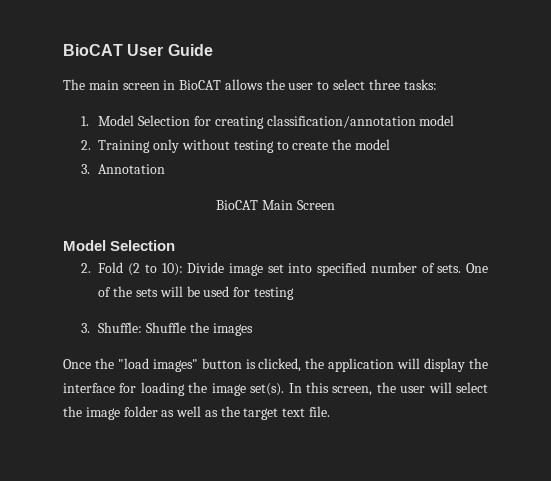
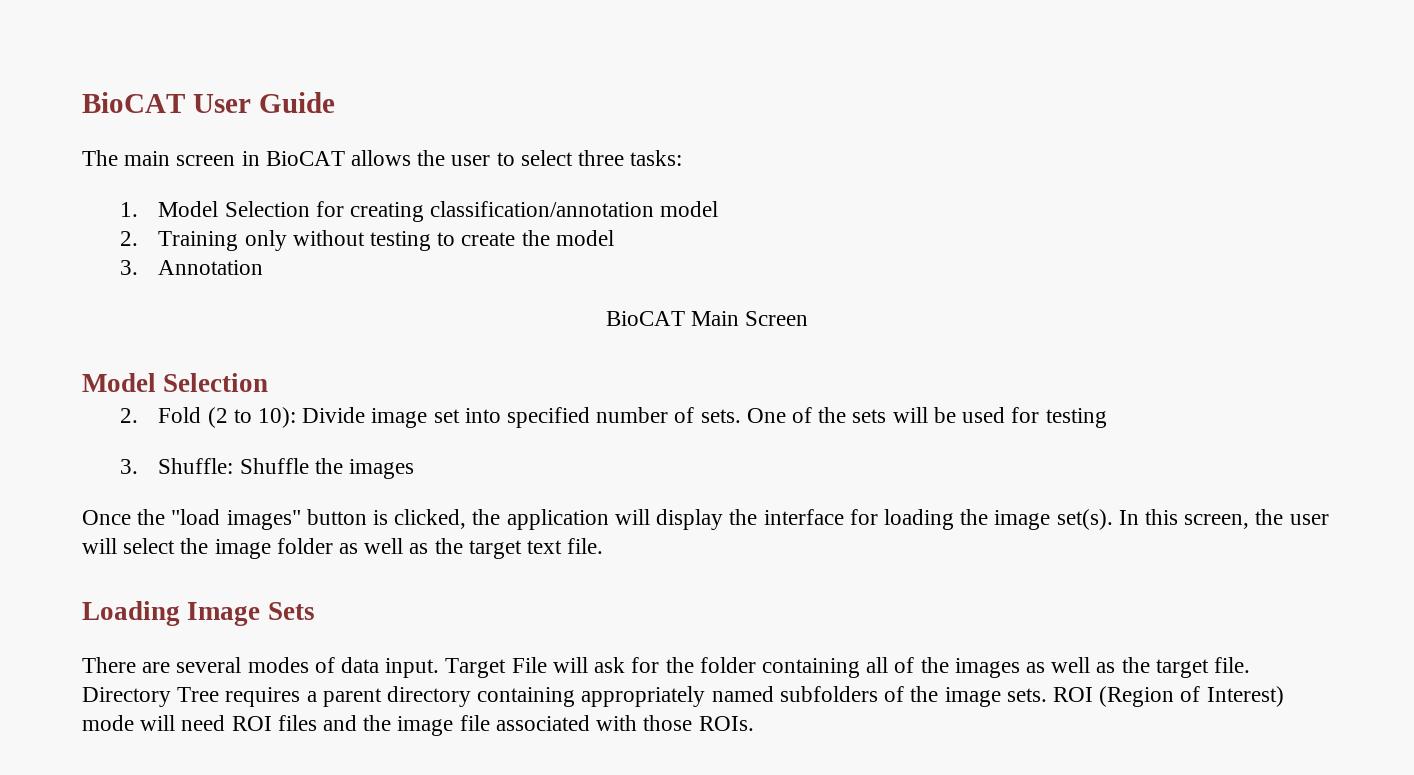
(331, 411) none -> [82,601,315,626] [82,657,1251,678] [82,686,1284,707] [82,715,754,736] // Loading Image Sets // There are several modes of data input. Target File will ask for the folder containing all of the images as well as the target file. Directory Tree requires a parent directory containing appropriately named subfolders of the image sets. ROI (Region of Interest) mode will need ROI files and the image file associated with those ROIs.

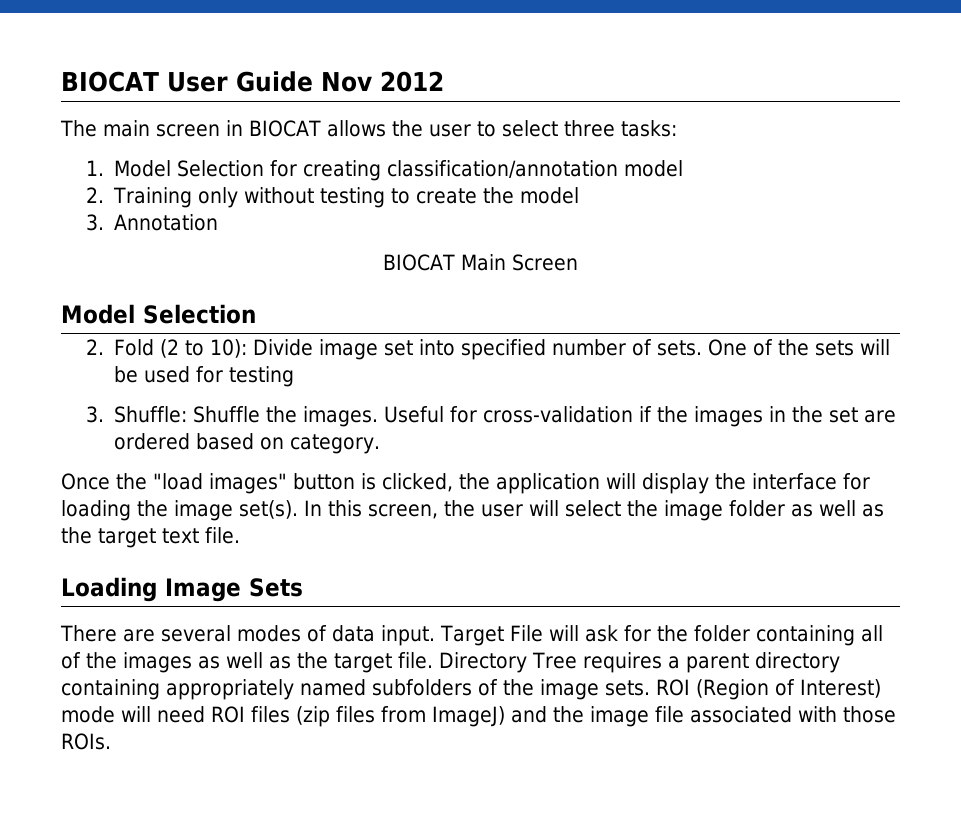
[82,92,185,113] BioCAT -> [61,71,159,92] BIOCAT
(335, 102) none -> [320,71,444,92] Nov 2012
[265,151,345,166] BioCAT -> [249,120,321,137] BIOCAT
[605,311,685,326] BioCAT -> [383,254,456,271] BIOCAT
[348,459,414,479] images -> [303,406,897,427] [114,433,381,454] images. Useful for cross-validation if the images in the set are ordered based on category.
(317, 723) none -> [296,706,505,727] (zip files from ImageJ)

